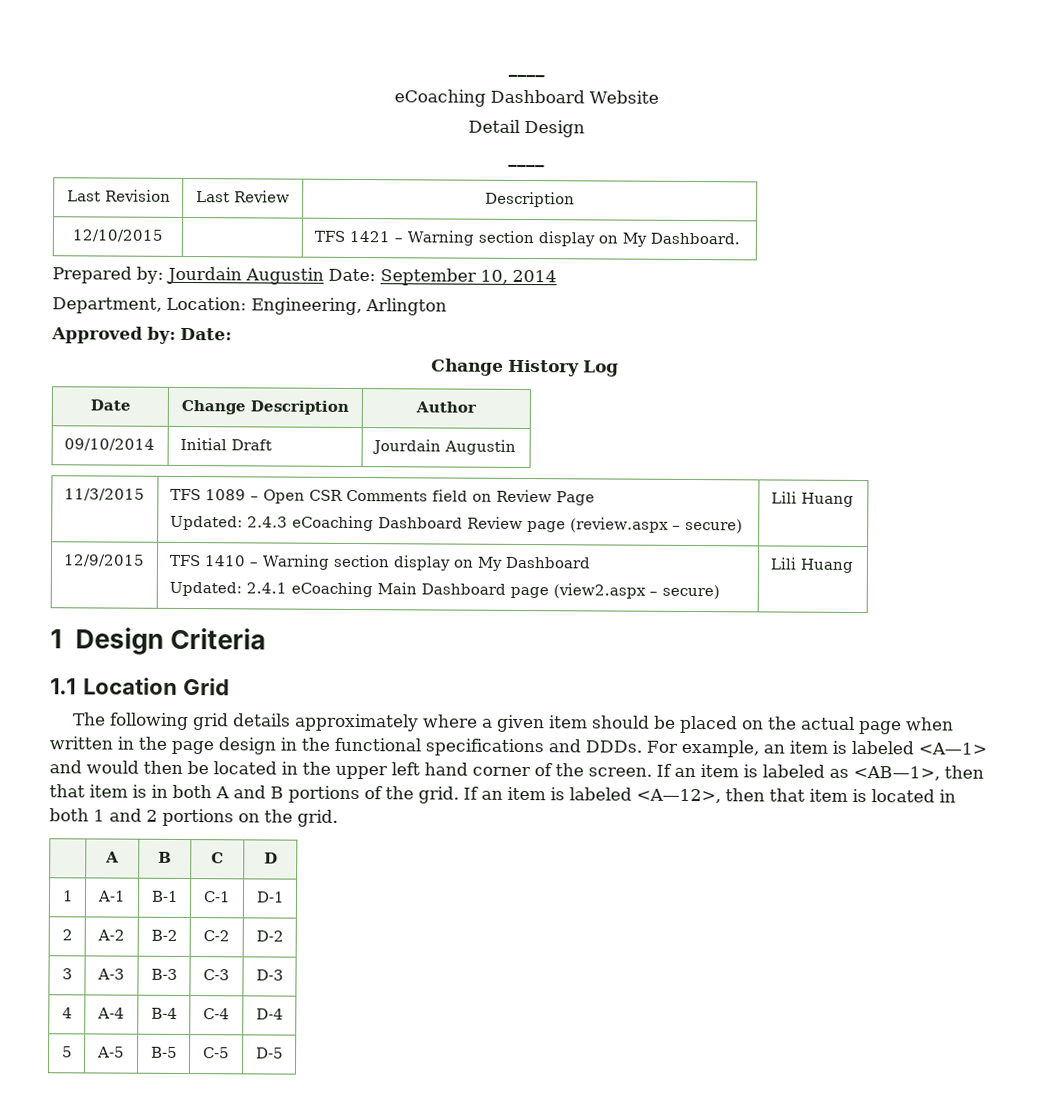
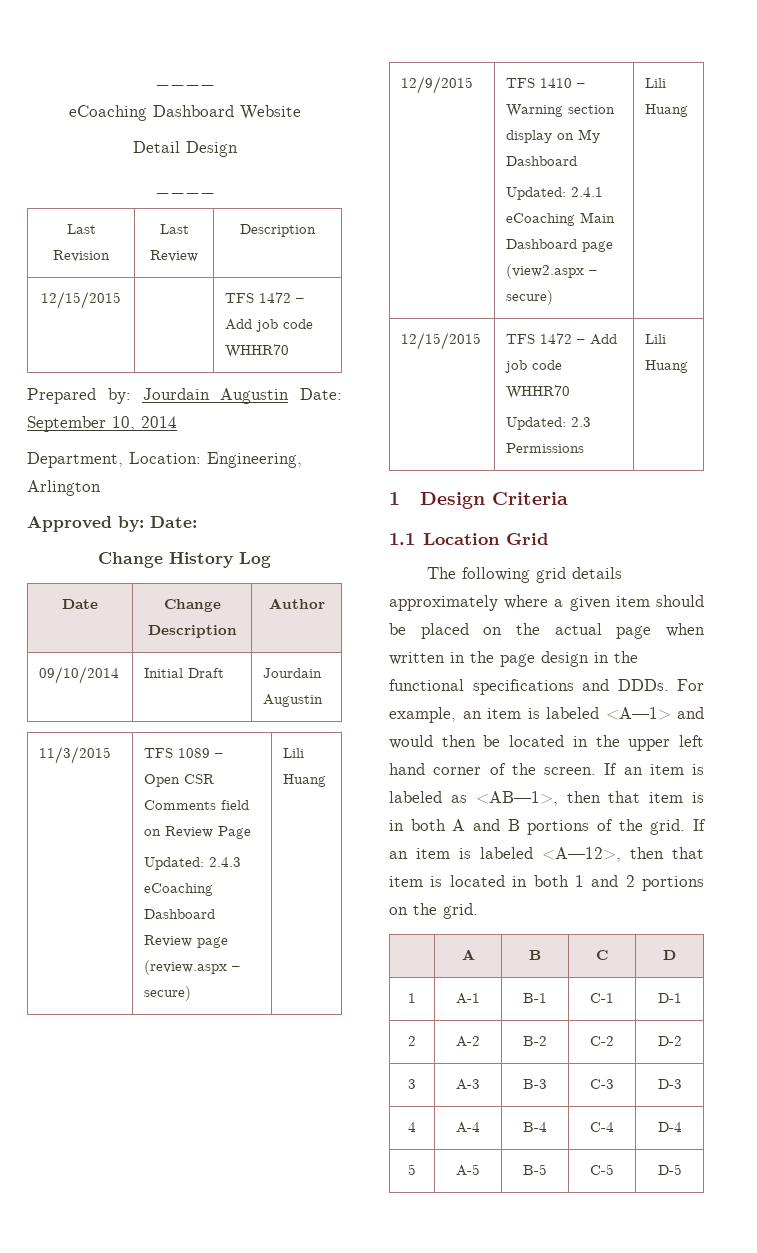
[72,229,163,242] [313,230,740,247] 12/10/2015 | | TFS 1421 – Warning section display on My Dashboard. -> [41,291,121,309] [225,292,305,303] [225,319,314,332] [225,344,290,358] 12/15/2015 | | TFS 1472 – Add job code WHHR70
(854, 565) none -> [401,332,482,350] [506,333,618,345] [505,360,563,373] [506,385,571,399] [506,417,592,430] [506,443,585,453] [645,334,667,344] [645,360,689,373] // 12/15/2015 | TFS 1472 – Add job code WHHR70 // Updated: 2.3 Permissions | Lili Huang

